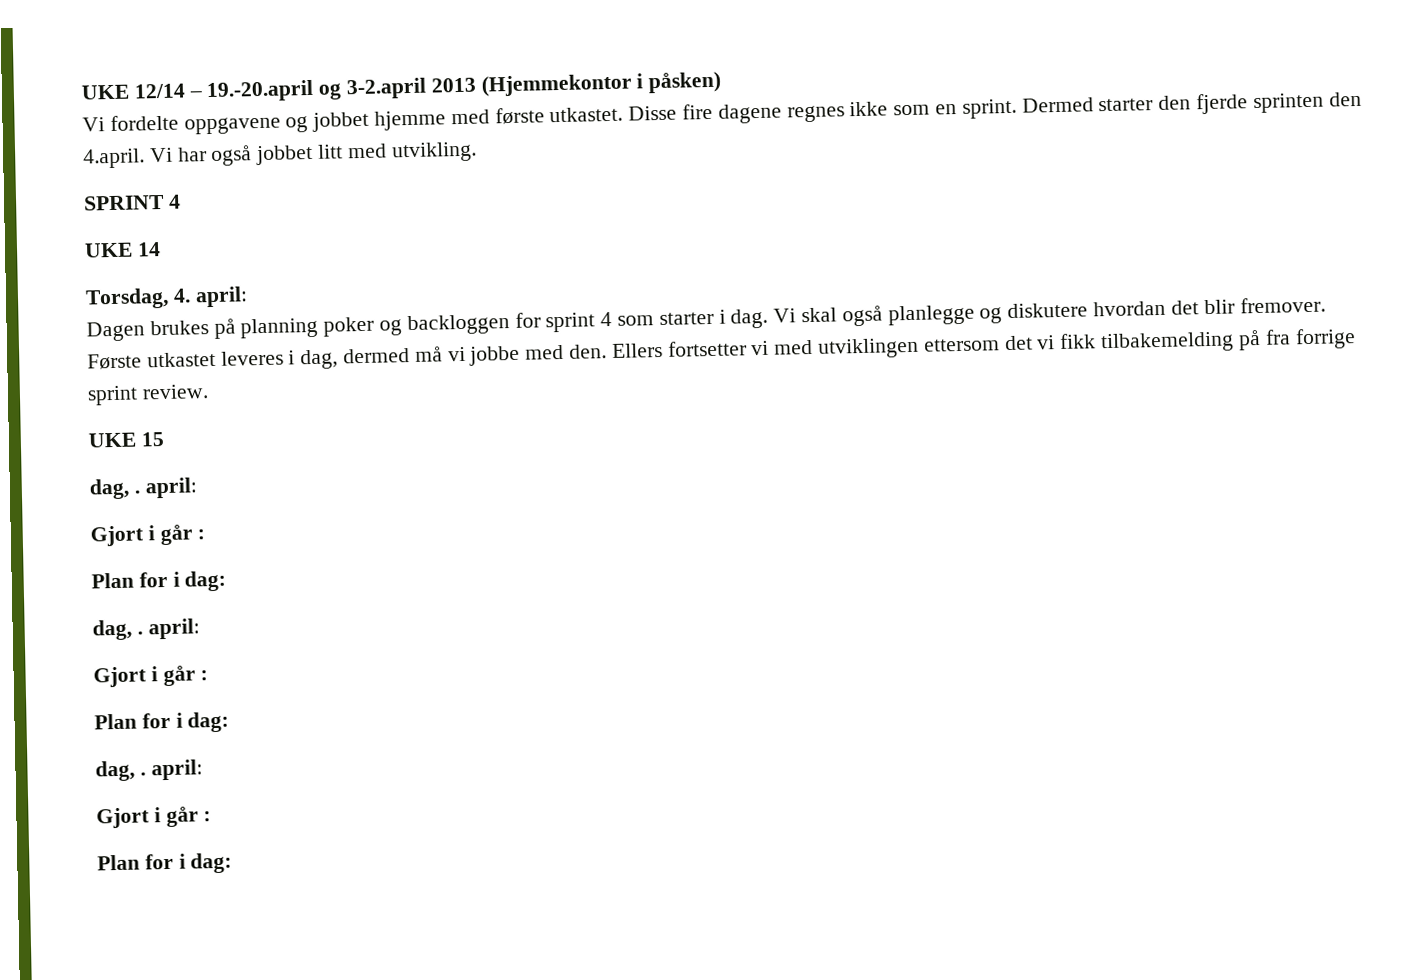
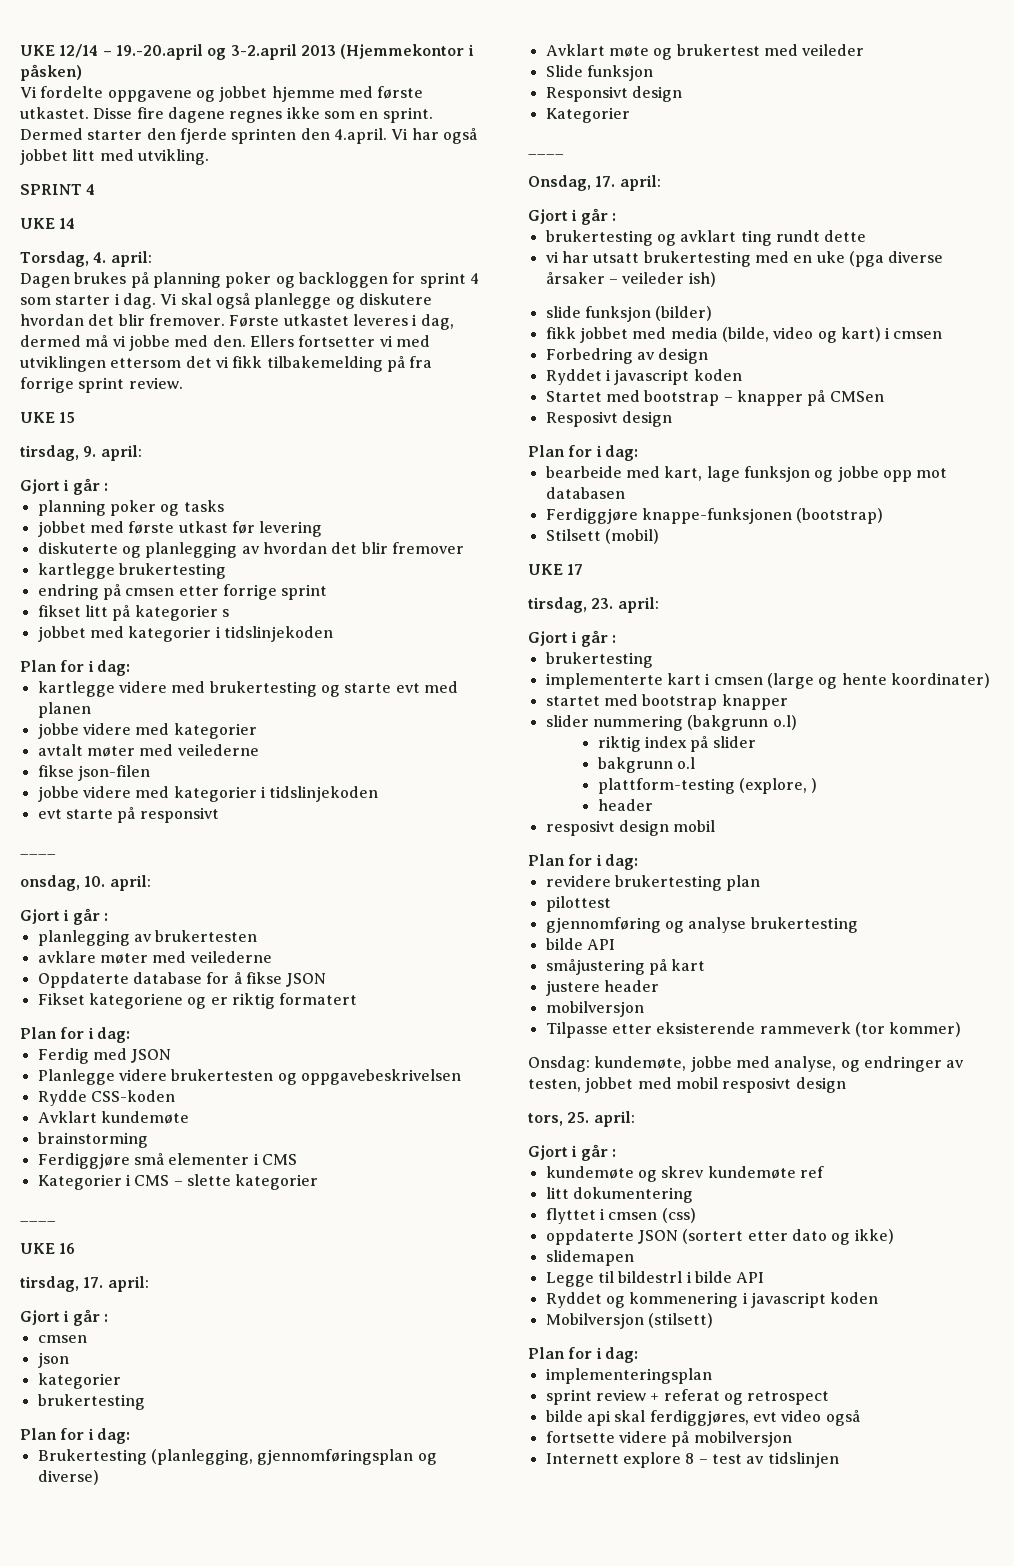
[89,477,198,500] [90,524,206,547] [91,570,227,592] [92,618,200,641] [93,665,209,688] [94,711,230,733] [95,759,203,782] [96,806,212,829] [97,852,233,874] dag, . april: // Gjort i går : // Plan for i dag: // dag, . april: // Gjort i går : // Plan for i dag: // dag, . april: // Gjort i går : // Plan for i dag: -> [20,445,142,461] [20,478,108,495] [37,500,224,516] [37,521,323,537] [37,542,464,558] [37,563,226,579] [37,584,328,600] [37,605,229,621] [37,626,333,642] [20,660,130,676] [37,681,458,697] [37,702,91,718] [37,723,257,739] [37,744,259,757] [37,765,150,781] [37,786,379,802] [37,807,219,823] [20,853,56,855] [20,875,151,891] [20,908,108,925] [37,930,258,946] [37,951,272,964] [37,972,327,988] [37,993,358,1009] [20,1027,130,1043] [37,1048,172,1064] [37,1069,461,1085] [37,1090,175,1106] [37,1111,189,1124] [37,1132,148,1148] [37,1153,297,1169] [37,1174,319,1190] [20,1220,56,1222] [20,1243,76,1254] [20,1276,149,1292] [20,1309,108,1326] [37,1335,87,1343] [37,1352,69,1368] [37,1373,121,1389] [37,1394,145,1410] [20,1428,130,1444] [37,1449,437,1465] [37,1470,99,1485] [545,44,865,60] [545,65,653,81] [545,86,682,102] [545,107,630,123] [528,153,564,155] [528,175,661,191] [528,208,616,225] [545,230,867,246] [545,251,944,267] [545,272,716,287] [545,306,713,322] [545,327,943,343] [545,348,709,364] [545,369,742,385] [545,390,884,406] [545,411,672,427] [528,445,638,461] [545,466,948,482] [545,487,625,499] [545,508,884,524] [545,529,659,544] [528,564,584,575] [528,597,659,613] [528,630,616,647] [545,652,653,668] [545,673,990,689] [545,694,788,710] [545,715,797,731] [597,736,756,752] [597,757,695,773] [597,778,818,794] [597,799,653,811] [545,820,716,836] [528,854,638,870] [545,875,761,891] [545,896,611,912] [545,917,858,933] [545,938,615,950] [545,959,706,975] [545,980,659,996] [545,1001,644,1017] [545,1022,962,1038] [528,1056,965,1072] [528,1077,846,1093] [528,1111,635,1127] [528,1144,616,1161] [545,1166,824,1182] [545,1187,693,1203] [545,1208,696,1224] [545,1229,894,1245] [545,1250,634,1266] [545,1271,765,1287] [545,1292,879,1308] [545,1313,713,1329] [528,1347,638,1363] [545,1368,712,1384] [545,1389,830,1405] [545,1410,860,1426] [545,1431,792,1447] [545,1452,839,1468] tirsdag, 9. april: // Gjort i går : // planning poker og tasks // jobbet med første utkast før levering // diskuterte og planlegging av hvordan det blir fremover // kartlegge brukertesting // endring på cmsen etter forrige sprint // fikset litt på kategorier s // jobbet med kategorier i tidslinjekoden // Plan for i dag: // kartlegge videre med brukertesting og starte evt med planen // jobbe videre med kategorier // avtalt møter med veilederne // fikse json-filen // jobbe videre med kategorier i tidslinjekoden // evt starte på responsivt // ____ // onsdag, 10. april: // Gjort i går : // planlegging av brukertesten // avklare møter med veilederne // Oppdaterte database for å fikse JSON // Fikset kategoriene og er riktig formatert // Plan for i dag: // Ferdig med JSON // Planlegge videre brukertesten og oppgavebeskrivelsen // Rydde CSS-koden // Avklart kundemøte // brainstorming // Ferdiggjøre små elementer i CMS // Kategorier i CMS – slette kategorier // ____ // UKE 16 // tirsdag, 17. april: // Gjort i går : // cmsen // json // kategorier // brukertesting // Plan for i dag: // Brukertesting (planlegging, gjennomføringsplan og diverse) // Avklart møte og brukertest med veileder // Slide funksjon // Responsivt design // Kategorier // ____ // Onsdag, 17. april: // Gjort i går : // brukertesting og avklart ting rundt dette // vi har utsatt brukertesting med en uke (pga diverse årsaker – veileder ish) // slide funksjon (bilder) // fikk jobbet med media (bilde, video og kart) i cmsen // Forbedring av design // Ryddet i javascript koden // Startet med bootstrap – knapper på CMSen // Resposivt design // Plan for i dag: // bearbeide med kart, lage funksjon og jobbe opp mot databasen // Ferdiggjøre knappe-funksjonen (bootstrap) // Stilsett (mobil) // UKE 17 // tirsdag, 23. april: // Gjort i går : // brukertesting // implementerte kart i cmsen (large og hente koordinater) // startet med bootstrap knapper // slider nummering (bakgrunn o.l) // riktig index på slider // bakgrunn o.l // plattform-testing (explore, ) // header // resposivt design mobil // Plan for i dag: // revidere brukertesting plan // pilottest // gjennomføring og analyse brukertesting // bilde API // småjustering på kart // justere header // mobilversjon // Tilpasse etter eksisterende rammeverk (tor kommer) // Onsdag: kundemøte, jobbe med analyse, og endringer av testen, jobbet med mobil resposivt design // tors, 25. april: // Gjort i går : // kundemøte og skrev kundemøte ref // litt dokumentering // flyttet i cmsen (css) // oppdaterte JSON (sortert etter dato og ikke) // slidemapen // Legge til bildestrl i bilde API // Ryddet og kommenering i javascript koden // Mobilversjon (stilsett) // Plan for i dag: // implementeringsplan // sprint review + referat og retrospect // bilde api skal ferdiggjøres, evt video også // fortsette videre på mobilversjon // Internett explore 8 – test av tidslinjen

